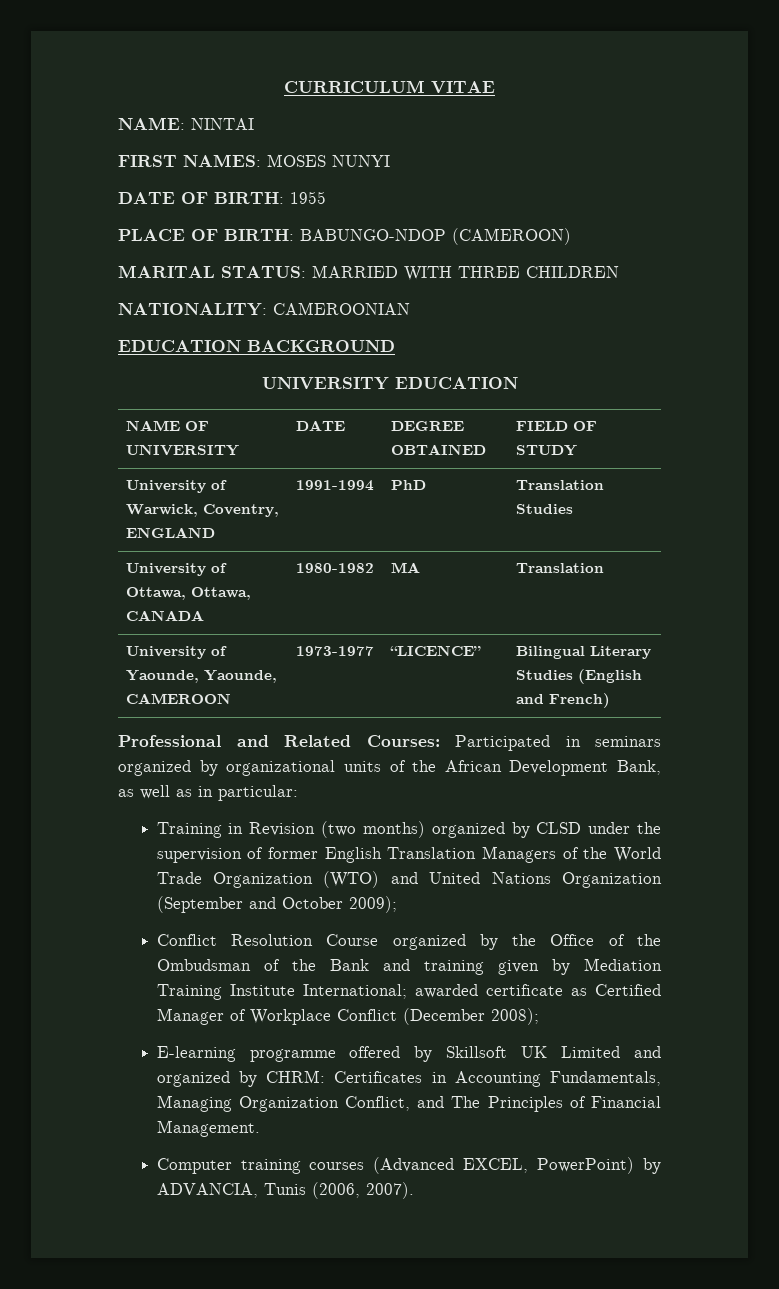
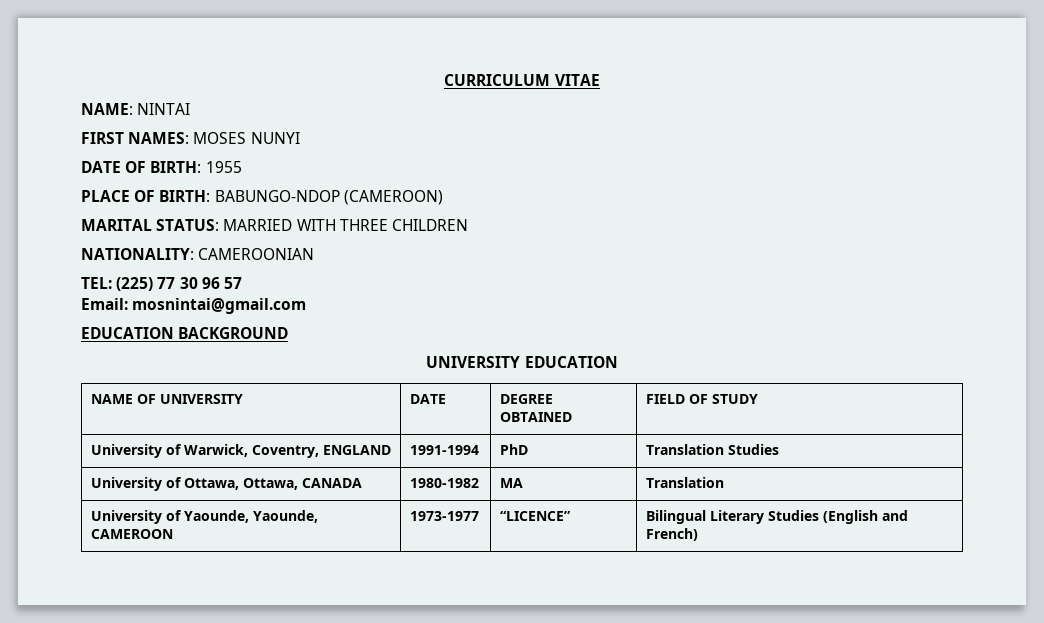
(410, 308) none -> [81,277,242,291] [81,298,307,314] // TEL: (225) 77 30 96 57 // Email: mosnintai@gmail.com
[118,735,661,751] [118,760,661,776] [118,785,298,801] [156,821,661,838] [156,846,661,863] [156,871,662,888] [156,896,397,913] [156,934,661,950] [156,958,662,975] [156,984,661,1000] [156,1008,539,1025] [156,1046,661,1062] [156,1070,661,1087] [156,1095,661,1112] [156,1120,260,1137] [156,1157,661,1174] [156,1182,414,1199] // Professional and Related Courses: Participated in seminars organized by organizational units of the African Development Bank, as well as in particular: // Training in Revision (two months) organized by CLSD under the supervision of former English Translation Managers of the World Trade Organization (WTO) and United Nations Organization (September and October 2009); // Conflict Resolution Course organized by the Office of the Ombudsman of the Bank and training given by Mediation Training Institute International; awarded certificate as Certified Manager of Workplace Conflict (December 2008); // E-learning programme offered by Skillsoft UK Limited and organized by CHRM: Certificates in Accounting Fundamentals, Managing Organization Conflict, and The Principles of Financial Management. // Computer training courses (Advanced EXCEL, PowerPoint) by ADVANCIA, Tunis (2006, 2007). -> (698, 534) none

